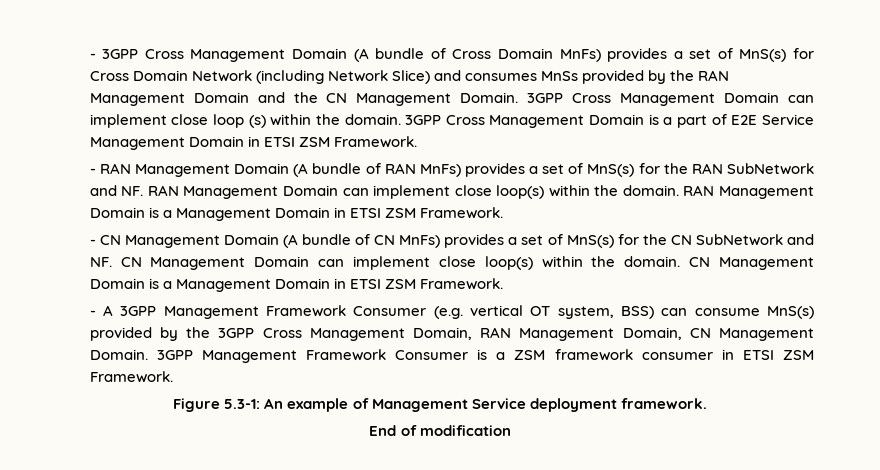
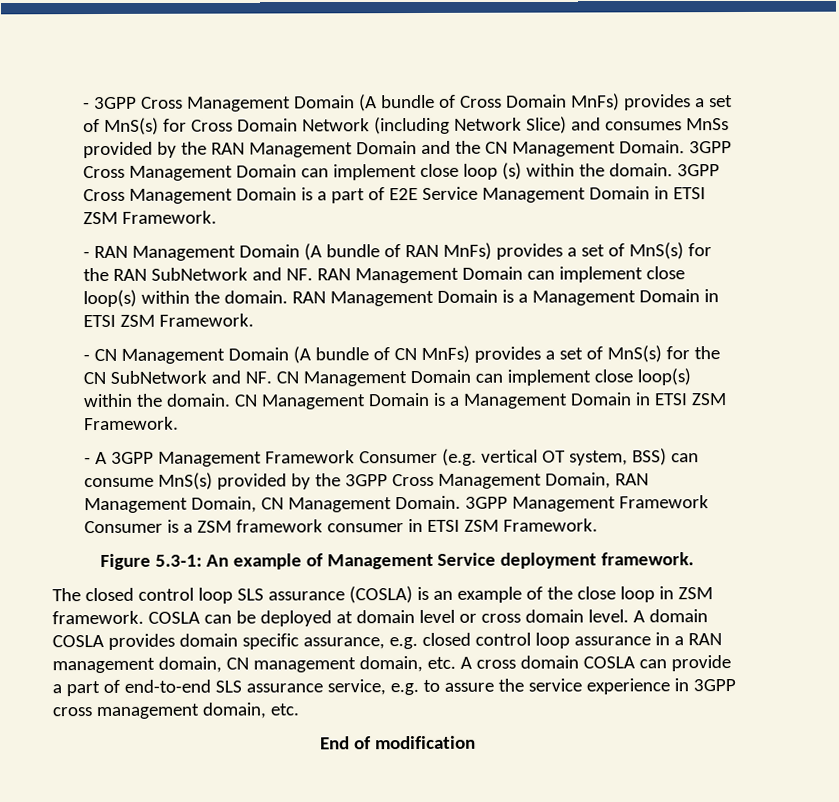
(707, 403) none -> [52,586,713,604] [52,609,708,627] [52,632,722,650] [52,655,731,674] [52,678,736,697] [52,702,299,720] // The closed control loop SLS assurance (COSLA) is an example of the close loop in ZSM framework. COSLA can be deployed at domain level or cross domain level. A domain COSLA provides domain specific assurance, e.g. closed control loop assurance in a RAN management domain, CN management domain, etc. A cross domain COSLA can provide a part of end-to-end SLS assurance service, e.g. to assure the service experience in 3GPP cross management domain, etc.

